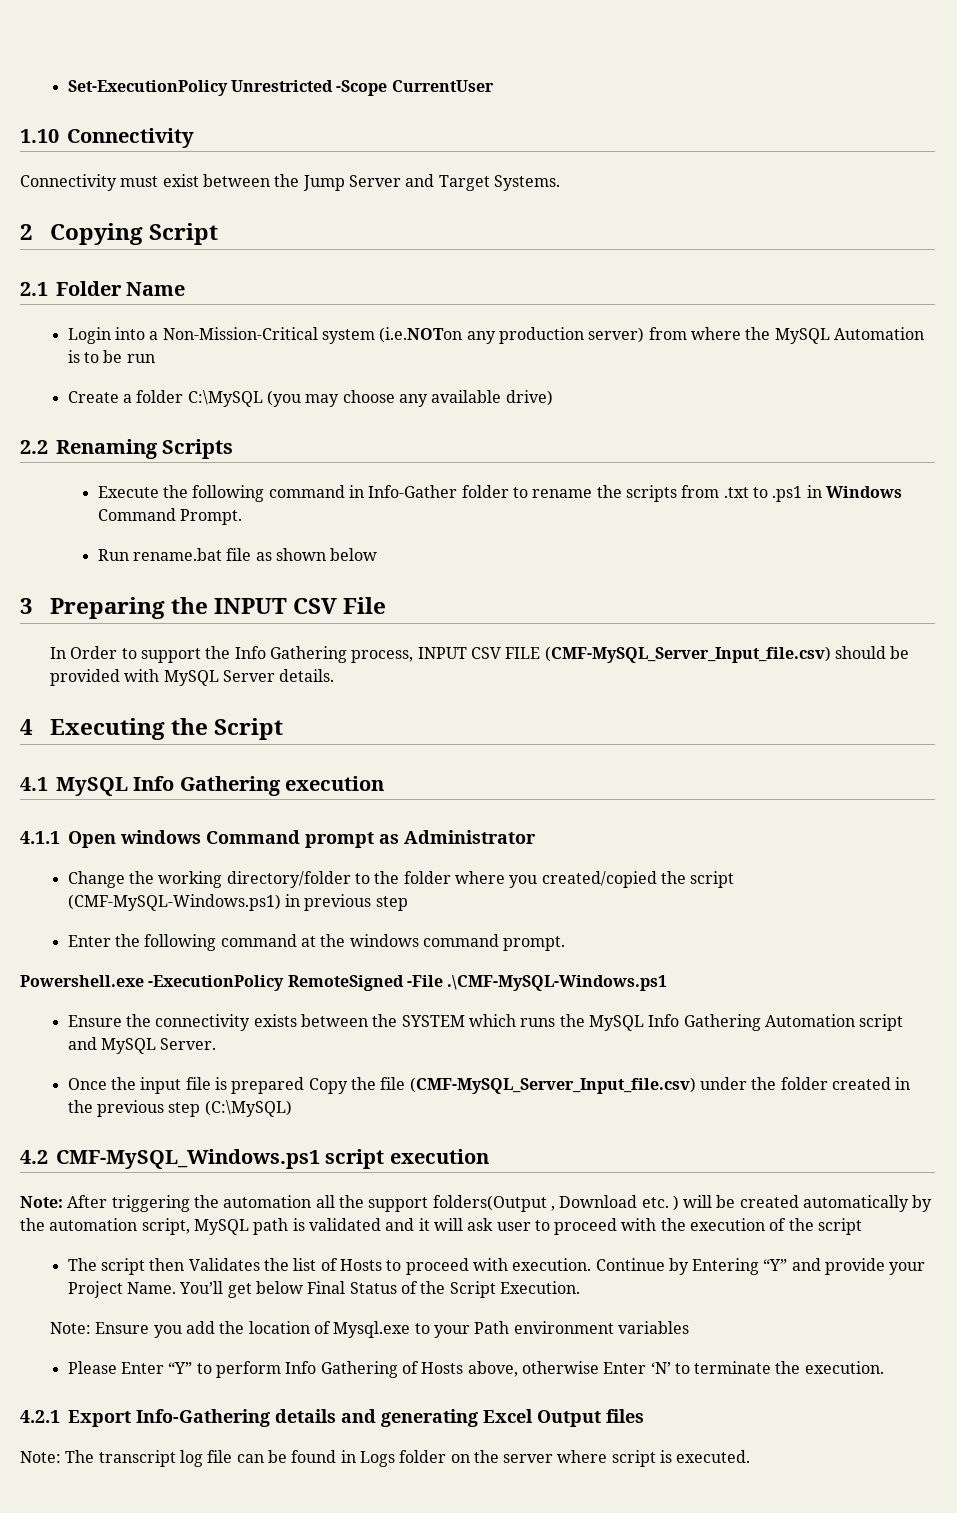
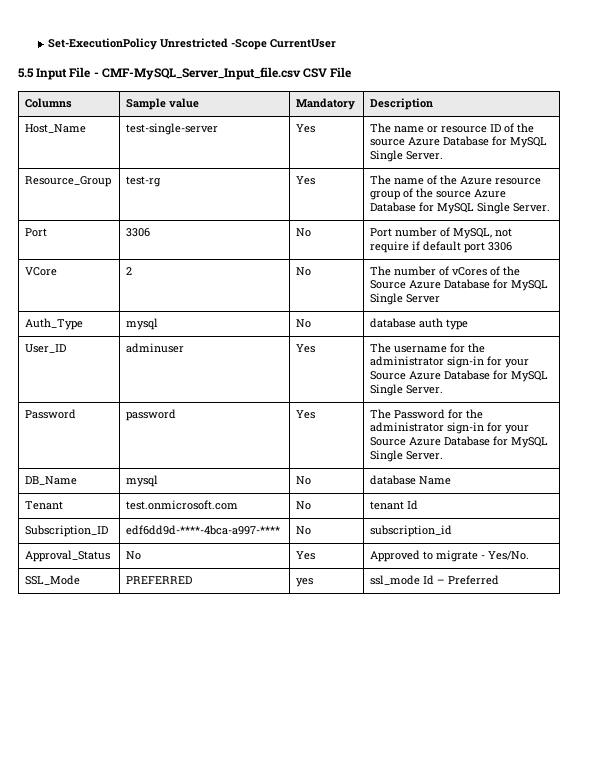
[20,128,194,148] [20,174,560,191] [20,223,219,245] [20,281,186,296] [67,327,924,344] [67,350,155,363] [67,390,553,407] [20,439,234,459] [97,485,902,502] [97,508,243,525] [97,548,378,561] [20,597,387,619] [50,646,910,663] [50,669,335,686] [20,718,284,740] [20,776,385,796] [20,830,536,848] [67,871,735,888] [67,894,408,911] [67,934,566,951] [20,975,668,991] [67,1014,904,1031] [67,1037,217,1054] [67,1077,911,1094] [67,1100,292,1117] [20,1149,489,1169] [20,1195,933,1212] [20,1218,863,1235] [67,1258,926,1275] [67,1281,580,1298] [50,1321,689,1338] [67,1361,884,1378] [20,1409,644,1427] [20,1450,751,1467] 1.10 Connectivity // Connectivity must exist between the Jump Server and Target Systems. // 2 Copying Script // 2.1 Folder Name // Login into a Non-Mission-Critical system (i.e.NOTon any production server) from where the MySQL Automation is to be run // Create a folder C:\MySQL (you may choose any available drive) // 2.2 Renaming Scripts // Execute the following command in Info-Gather folder to rename the scripts from .txt to .ps1 in Windows Command Prompt. // Run rename.bat file as shown below // 3 Preparing the INPUT CSV File // In Order to support the Info Gathering process, INPUT CSV FILE (CMF-MySQL_Server_Input_file.csv) should be provided with MySQL Server details. // 4 Executing the Script // 4.1 MySQL Info Gathering execution // 4.1.1 Open windows Command prompt as Administrator // Change the working directory/folder to the folder where you created/copied the script (CMF-MySQL-Windows.ps1) in previous step // Enter the following command at the windows command prompt. // Powershell.exe -ExecutionPolicy RemoteSigned -File .\CMF-MySQL-Windows.ps1 // Ensure the connectivity exists between the SYSTEM which runs the MySQL Info Gathering Automation script and MySQL Server. // Once the input file is prepared Copy the file (CMF-MySQL_Server_Input_file.csv) under the folder created in the previous step (C:\MySQL) // 4.2 CMF-MySQL_Windows.ps1 script execution // Note: After triggering the automation all the support folders(Output , Download etc. ) will be created automatically by the automation script, MySQL path is validated and it will ask user to proceed with the execution of the script // The script then Validates the list of Hosts to proceed with execution. Continue by Entering “Y” and provide your Project Name. You’ll get below Final Status of the Script Execution. // Note: Ensure you add the location of Mysql.exe to your Path environment variables // Please Enter “Y” to perform Info Gathering of Hosts above, otherwise Enter ‘N’ to terminate the execution. // 4.2.1 Export Info-Gathering details and generating Excel Output files // Note: The transcript log file can be found in Logs folder on the server where script is executed. -> [18,67,352,80] [25,98,73,108] [126,98,200,110] [296,98,356,110] [370,98,434,110] [25,124,87,133] [126,123,219,135] [296,124,316,133] [370,123,535,133] [370,136,548,148] [370,150,444,162] [25,176,112,187] [126,176,162,187] [296,176,316,185] [370,175,542,185] [370,188,507,200] [370,202,551,214] [25,228,48,237] [126,228,151,237] [296,228,312,237] [370,227,513,239] [370,241,513,253] [25,267,58,276] [126,267,133,275] [296,267,312,276] [370,266,521,276] [370,279,549,291] [370,293,441,305] [25,318,84,330] [126,318,159,330] [296,319,312,328] [370,318,469,330] [25,344,67,353] [126,343,185,353] [296,344,316,353] [370,343,486,353] [370,356,530,368] [370,370,549,382] [370,384,444,396] [25,409,77,419] [126,409,177,421] [296,410,316,419] [370,409,484,419] [370,422,530,434] [370,436,549,448] [370,450,444,462] [25,476,78,485] [126,475,159,487] [296,476,312,485] [370,475,452,485] [25,501,64,510] [126,500,239,510] [296,501,312,510] [370,500,419,510] [25,525,109,537] [126,525,281,535] [296,526,312,535] [370,525,453,537] [25,550,111,562] [126,551,142,560] [296,551,316,560] [370,550,530,562] [25,575,81,585] [126,576,193,584] [296,578,314,587] [370,575,500,585] 5.5 Input File - CMF-MySQL_Server_Input_file.csv CSV File // Columns | Sample value | Mandatory | Description // Host_Name | test-single-server | Yes | The name or resource ID of the source Azure Database for MySQL Single Server. // Resource_Group | test-rg | Yes | The name of the Azure resource group of the source Azure Database for MySQL Single Server. // Port | 3306 | No | Port number of MySQL, not require if default port 3306 // VCore | 2 | No | The number of vCores of the Source Azure Database for MySQL Single Server // Auth_Type | mysql | No | database auth type // User_ID | adminuser | Yes | The username for the administrator sign-in for your Source Azure Database for MySQL Single Server. // Password | password | Yes | The Password for the administrator sign-in for your Source Azure Database for MySQL Single Server. // DB_Name | mysql | No | database Name // Tenant | test.onmicrosoft.com | No | tenant Id // Subscription_ID | edf6dd9d-****-4bca-a997-**** | No | subscription_id // Approval_Status | No | Yes | Approved to migrate - Yes/No. // SSL_Mode | PREFERRED | yes | ssl_mode Id – Preferred

